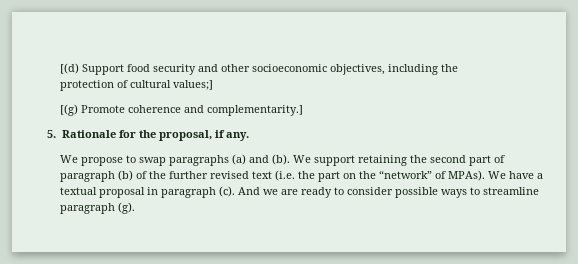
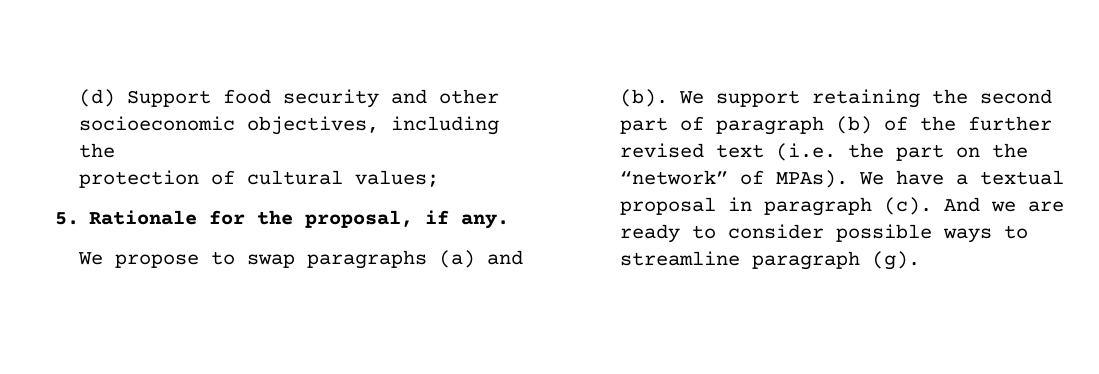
[60,63,80,74] [(d) -> [79,89,116,107] (d)
[173,80,214,90] [60,104,304,116] values;] // [(g) Promote coherence and complementarity.] -> [355,170,440,187] values;

